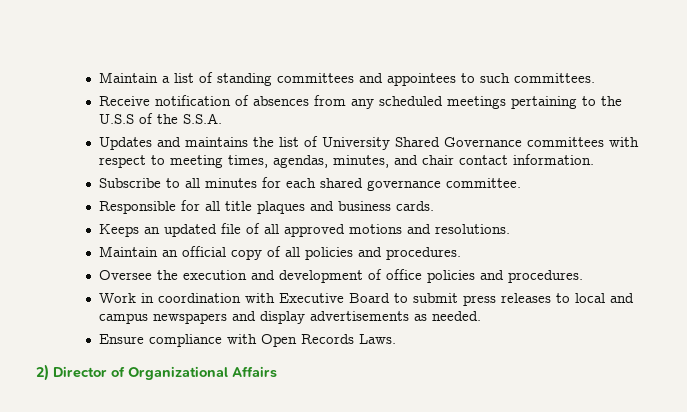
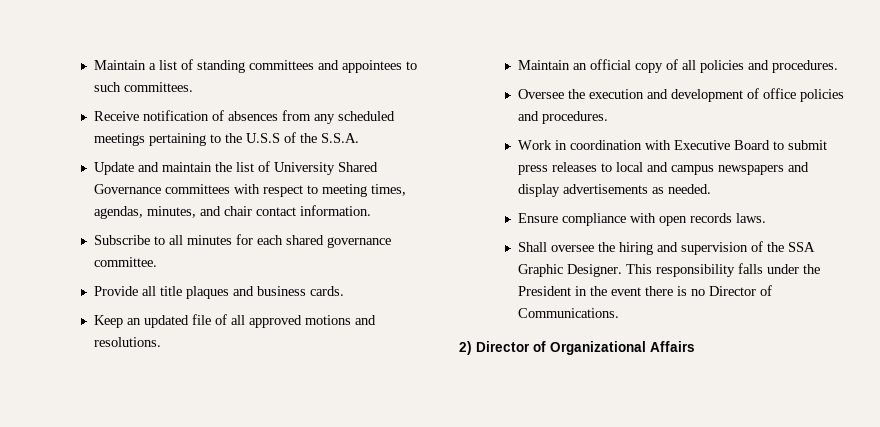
[98,137,248,150] Updates and maintains -> [93,162,212,175] Update and maintain
[98,200,200,214] Responsible for -> [93,286,138,296] Provide
[98,224,139,237] Keeps -> [93,315,123,328] Keep
[260,334,396,347] Open Records Laws. -> [658,213,766,226] [517,241,815,255] [517,263,820,277] [517,285,772,296] [517,308,619,318] open records laws. // Shall oversee the hiring and supervision of the SSA Graphic Designer. This responsibility falls under the President in the event there is no Director of Communications.

